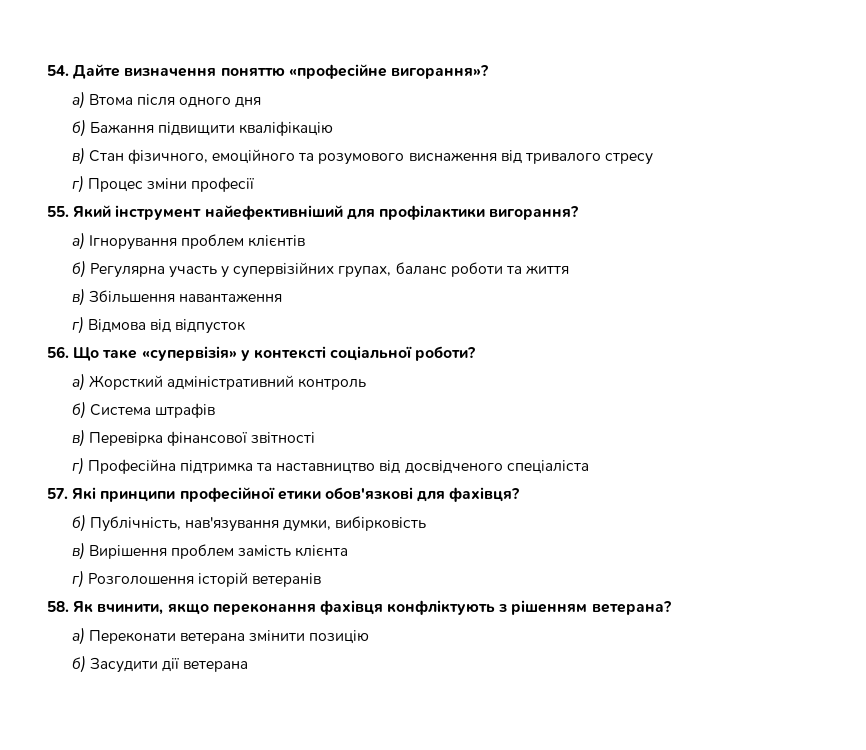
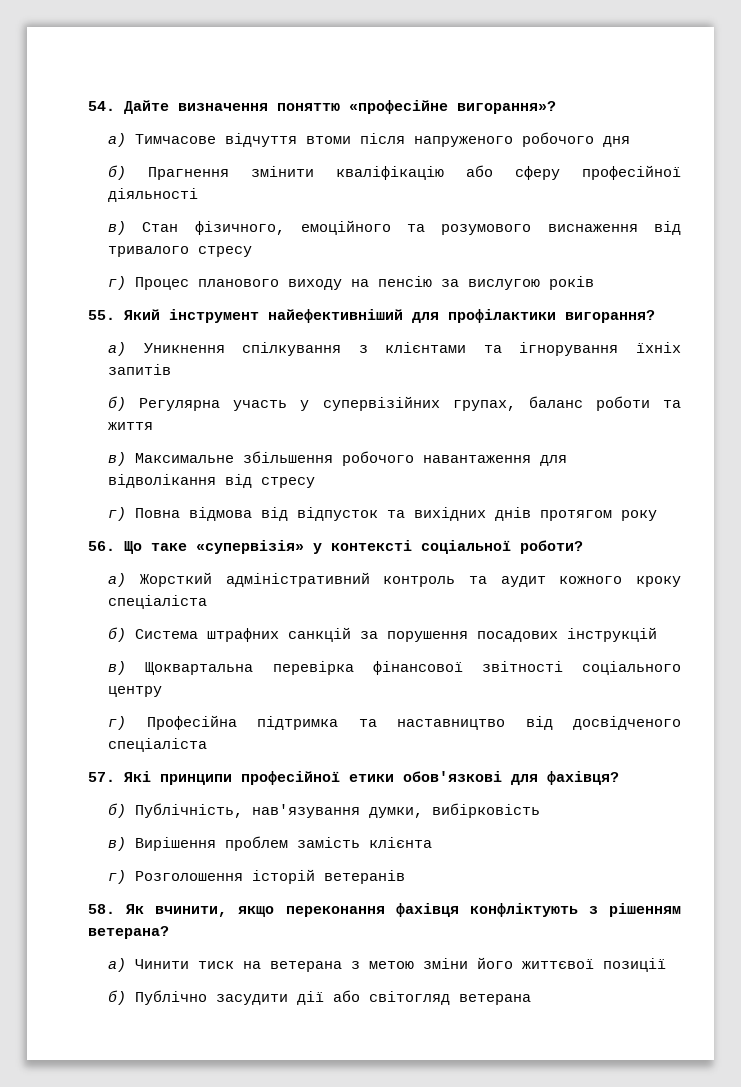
[88,94,232,108] Втома після одного -> [135,132,595,147] Тимчасове відчуття втоми після напруженого робочого
[89,122,235,136] Бажання підвищити -> [148,166,315,180] Прагнення змінити
(334, 128) none -> [466,165,681,180] [108,188,199,202] або сферу професійної діяльності
[146,177,255,192] зміни професії -> [198,276,595,290] планового виходу на пенсію за вислугою років
[88,234,306,250] Ігнорування проблем клієнтів -> [143,342,681,356] [108,364,172,375] Уникнення спілкування з клієнтами та ігнорування їхніх запитів
[88,290,282,303] [71,316,146,334] Збільшення навантаження // г) Відмова -> [135,451,568,466] [108,474,316,488] [108,507,253,521] Максимальне збільшення робочого навантаження для відволікання від стресу // г) Повна відмова
(247, 326) none -> [387,507,658,521] та вихідних днів протягом року
[71,401,215,419] [71,429,163,447] // б) Система штрафів // в) Перевірка -> [468,576,681,587] [108,595,208,609] [108,627,658,642] [108,661,354,675] та аудит кожного кроку спеціаліста // б) Система штрафних санкцій за порушення посадових інструкцій // в) Щоквартальна перевірка
(316, 437) none -> [582,661,681,675] [108,686,163,697] соціального центру
[88,630,370,644] [71,655,179,673] Переконати ветерана змінити позицію // б) Засудити дії -> [135,957,667,972] [108,990,451,1005] Чинити тиск на ветерана з метою зміни його життєвої позиції // б) Публічно засудити дії або світогляд

